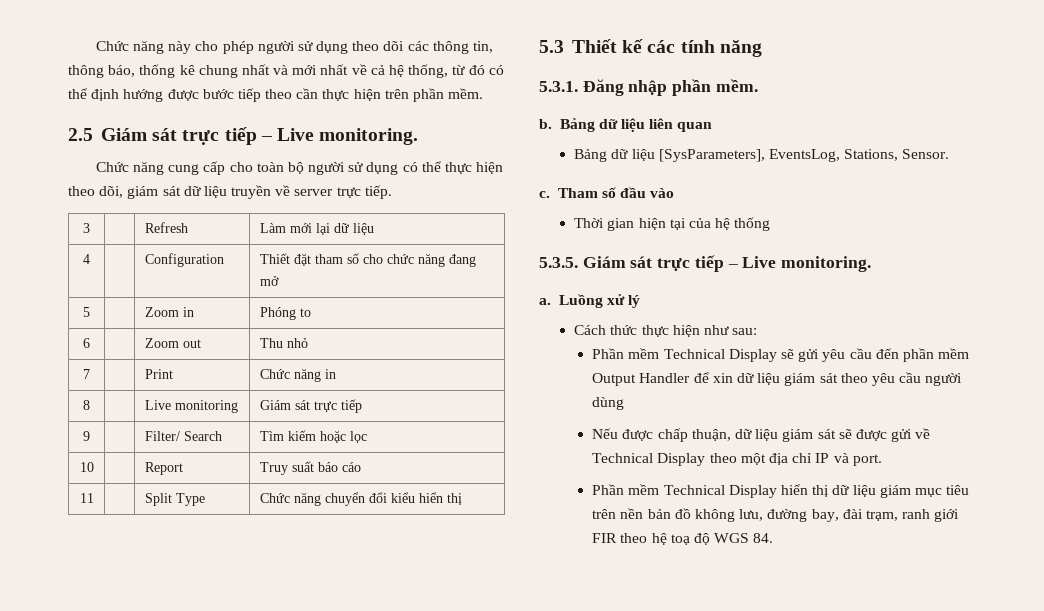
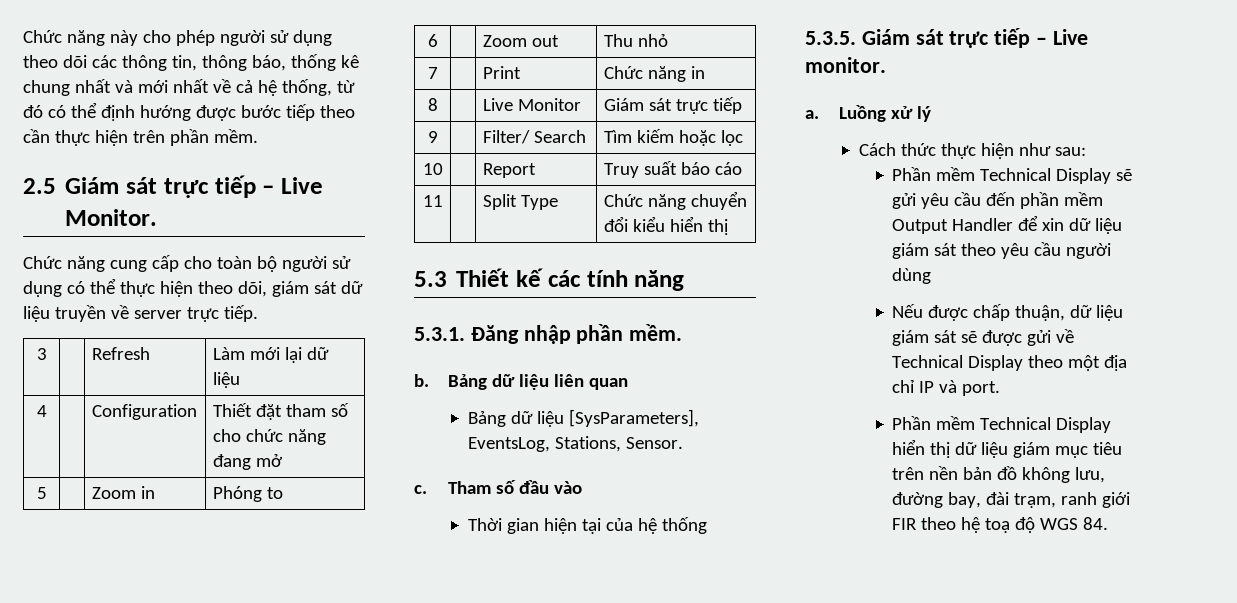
[319,128,419,145] monitoring. -> [65,209,158,226] Monitor.
[174,400,238,413] monitoring -> [517,98,581,111] Monitor
[781,256,872,272] monitoring. -> [805,57,886,73] monitor.

